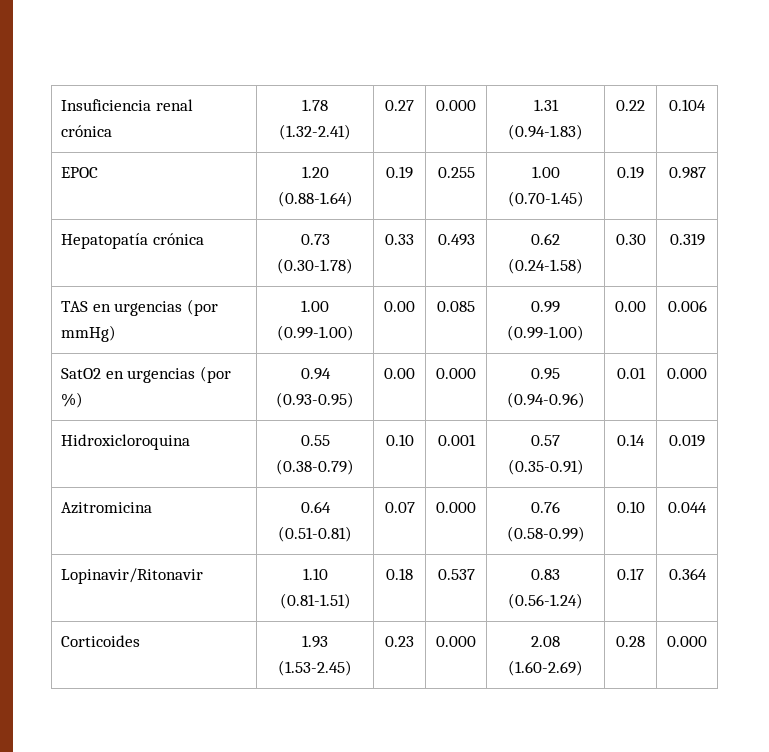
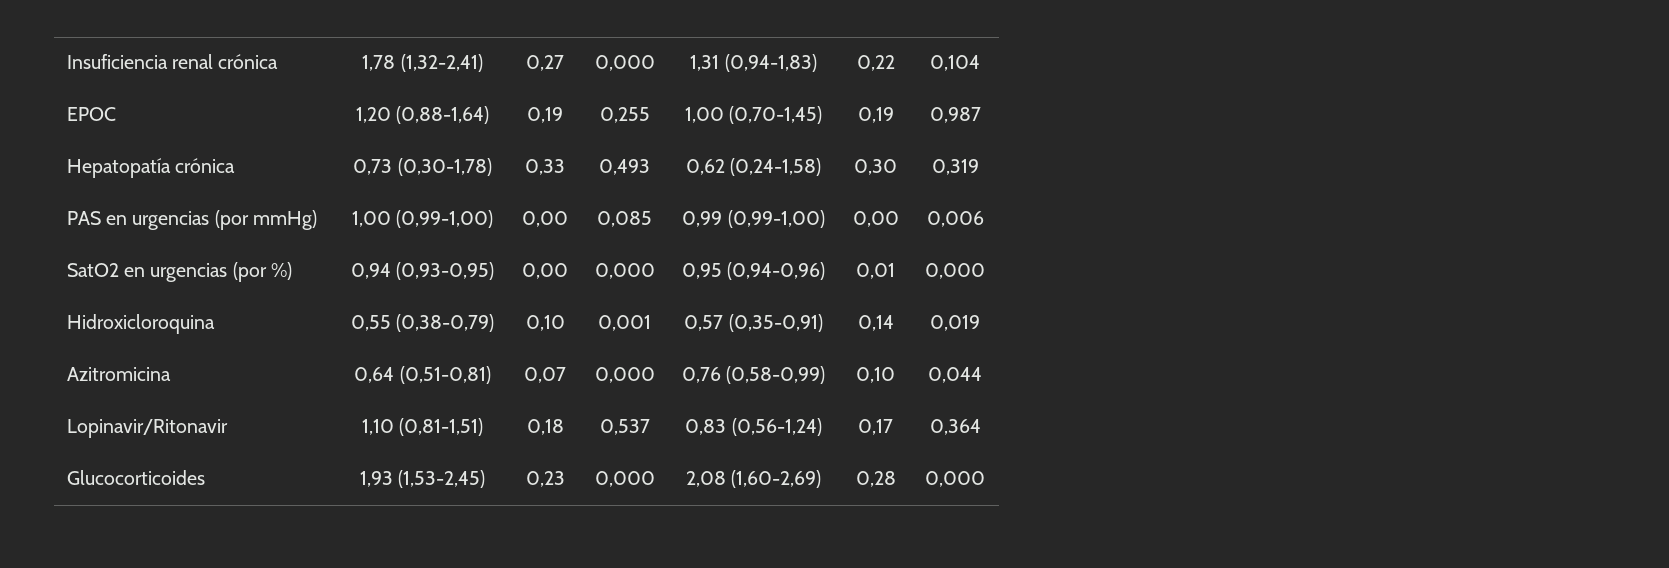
[302,99,328,111] [279,124,351,140] [385,100,414,111] [436,100,476,111] [533,99,559,111] [508,124,583,140] [616,100,645,111] [669,99,706,111] [60,167,98,178] [301,166,329,178] [277,191,353,207] [386,166,413,179] [437,167,475,178] [531,166,560,178] [507,191,584,207] [617,166,644,179] [668,167,706,179] [60,233,204,249] [300,234,330,245] [277,258,353,274] [385,234,414,245] [437,234,475,246] [531,233,560,245] [508,258,583,274] [615,234,646,245] [669,233,705,246] [60,299,218,316] [60,325,116,342] [301,300,329,312] [276,325,354,341] [384,301,415,312] [437,301,475,312] [531,301,560,313] [507,325,584,341] [615,301,646,312] [667,300,707,312] 1.78 (1.32-2.41) | 0.27 | 0.000 | 1.31 (0.94-1.83) | 0.22 | 0.104 // EPOC | 1.20 (0.88-1.64) | 0.19 | 0.255 | 1.00 (0.70-1.45) | 0.19 | 0.987 // Hepatopatía crónica | 0.73 (0.30-1.78) | 0.33 | 0.493 | 0.62 (0.24-1.58) | 0.30 | 0.319 // TAS en urgencias (por mmHg) | 1.00 (0.99-1.00) | 0.00 | 0.085 | 0.99 (0.99-1.00) | 0.00 | 0.006 -> [362,54,483,72] [526,55,564,71] [594,55,655,71] [690,54,817,72] [856,55,895,71] [930,55,980,71] [66,107,116,121] [355,106,490,124] [527,107,563,123] [599,107,650,123] [684,106,823,124] [857,107,894,123] [929,107,981,123] [66,158,236,178] [353,158,492,176] [525,159,565,175] [599,159,650,175] [685,158,822,176] [854,159,897,175] [931,159,979,175] [66,210,317,230] [351,210,494,228] [522,211,568,227] [597,211,652,227] [682,210,825,228] [852,211,899,227] [926,211,984,227] 1,78 (1,32-2,41) | 0,27 | 0,000 | 1,31 (0,94-1,83) | 0,22 | 0,104 // EPOC | 1,20 (0,88-1,64) | 0,19 | 0,255 | 1,00 (0,70-1,45) | 0,19 | 0,987 // Hepatopatía crónica | 0,73 (0,30-1,78) | 0,33 | 0,493 | 0,62 (0,24-1,58) | 0,30 | 0,319 // PAS en urgencias (por mmHg) | 1,00 (0,99-1,00) | 0,00 | 0,085 | 0,99 (0,99-1,00) | 0,00 | 0,006
[300,368,331,380] [276,392,354,408] [384,368,415,379] [436,368,476,379] [531,368,560,380] [506,392,585,408] [616,367,646,379] [667,368,707,379] [60,434,190,450] [300,435,330,446] [276,459,354,475] [385,434,414,446] [437,434,476,446] [531,435,560,446] [507,459,584,475] [617,434,645,446] [669,434,705,447] [60,502,152,514] [300,501,331,513] [278,526,352,542] [384,502,415,513] [436,502,476,513] [531,501,560,513] [506,526,585,542] [616,501,645,513] [668,502,707,513] [60,568,203,584] [302,568,328,580] [279,593,351,609] [386,568,413,580] [437,569,475,580] [531,569,560,580] [508,593,583,609] [617,568,644,580] [668,568,707,580] [60,635,140,647] [302,635,328,648] [278,660,352,676] [385,636,414,647] [436,636,476,647] [531,636,560,647] [508,660,583,676] [616,636,645,647] [667,636,707,647] 0.94 (0.93-0.95) | 0.00 | 0.000 | 0.95 (0.94-0.96) | 0.01 | 0.000 // Hidroxicloroquina | 0.55 (0.38-0.79) | 0.10 | 0.001 | 0.57 (0.35-0.91) | 0.14 | 0.019 // Azitromicina | 0.64 (0.51-0.81) | 0.07 | 0.000 | 0.76 (0.58-0.99) | 0.10 | 0.044 // Lopinavir/Ritonavir | 1.10 (0.81-1.51) | 0.18 | 0.537 | 0.83 (0.56-1.24) | 0.17 | 0.364 // Corticoides | 1.93 (1.53-2.45) | 0.23 | 0.000 | 2.08 (1.60-2.69) | 0.28 | 0.000 -> [350,262,495,280] [522,263,568,279] [594,263,655,279] [681,262,826,280] [856,263,895,279] [925,263,985,279] [66,314,215,334] [350,314,495,332] [525,315,565,331] [598,315,651,331] [684,314,823,332] [857,315,894,331] [930,315,980,331] [66,367,171,381] [354,366,491,384] [524,367,566,383] [594,367,655,383] [681,366,826,384] [856,367,895,383] [928,367,982,383] [66,419,228,438] [361,418,484,436] [526,419,564,435] [599,419,650,435] [685,418,822,436] [858,419,893,435] [929,419,981,435] [66,470,205,485] [359,470,486,488] [525,471,565,487] [594,471,655,487] [685,470,822,488] [855,471,896,487] [925,471,985,487] 0,94 (0,93-0,95) | 0,00 | 0,000 | 0,95 (0,94-0,96) | 0,01 | 0,000 // Hidroxicloroquina | 0,55 (0,38-0,79) | 0,10 | 0,001 | 0,57 (0,35-0,91) | 0,14 | 0,019 // Azitromicina | 0,64 (0,51-0,81) | 0,07 | 0,000 | 0,76 (0,58-0,99) | 0,10 | 0,044 // Lopinavir/Ritonavir | 1,10 (0,81-1,51) | 0,18 | 0,537 | 0,83 (0,56-1,24) | 0,17 | 0,364 // Glucocorticoides | 1,93 (1,53-2,45) | 0,23 | 0,000 | 2,08 (1,60-2,69) | 0,28 | 0,000

